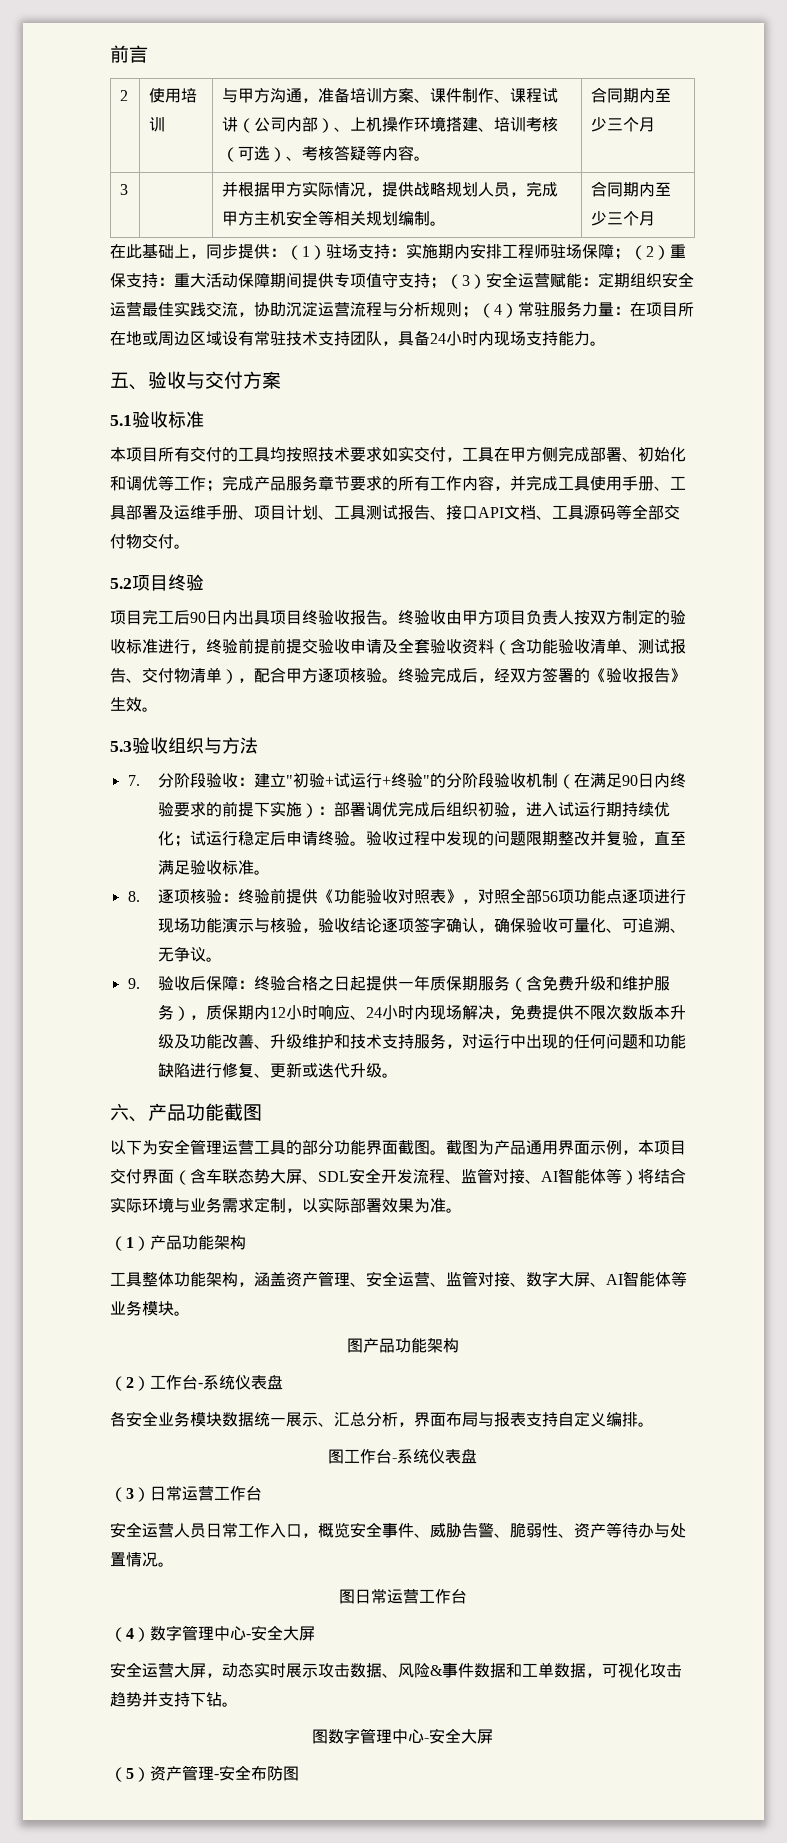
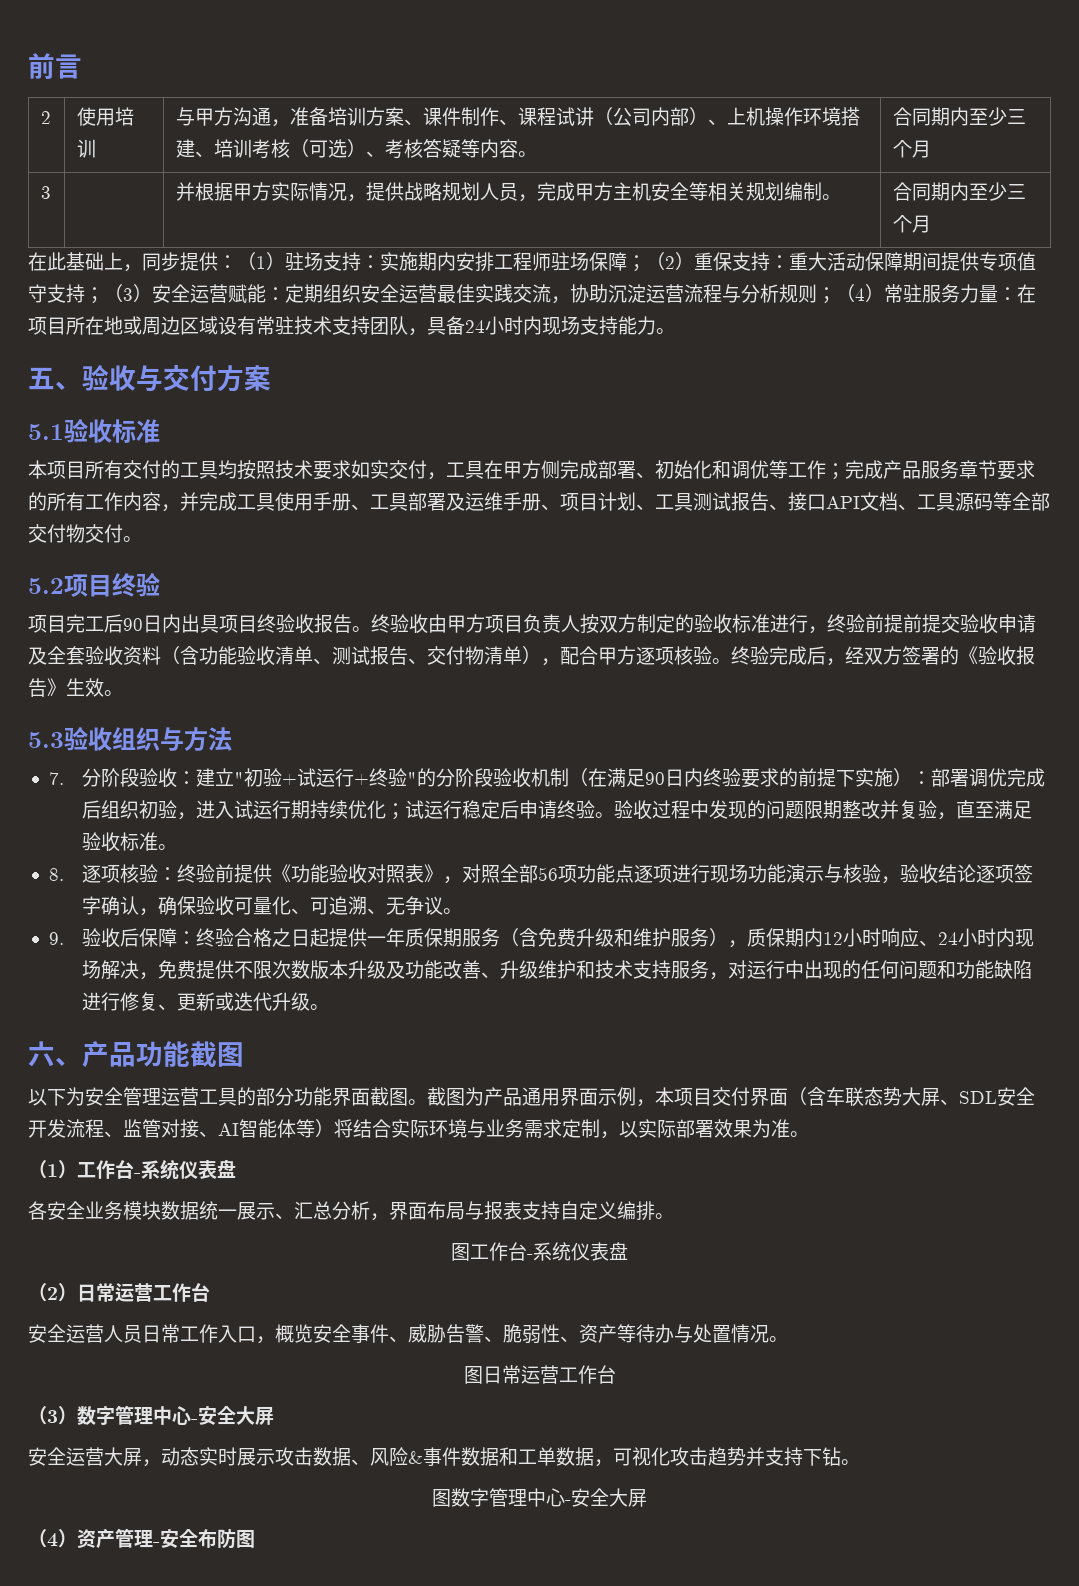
[150,1235,246,1250] [110,1271,687,1287] [110,1300,190,1316] [346,1338,459,1353] [110,1376,150,1391] 产品功能架构 // 工具整体功能架构，涵盖资产管理、安全运营、监管对接、数字大屏、AI智能体等业务模块。 // 图产品功能架构 // （2） -> (77, 1169) none
[126,1488,134,1499] 3 -> [47,1287,58,1300] 2
[126,1628,134,1639] 4 -> [47,1410,58,1423] 3
[126,1768,134,1779] 5 -> [47,1533,58,1547] 4

